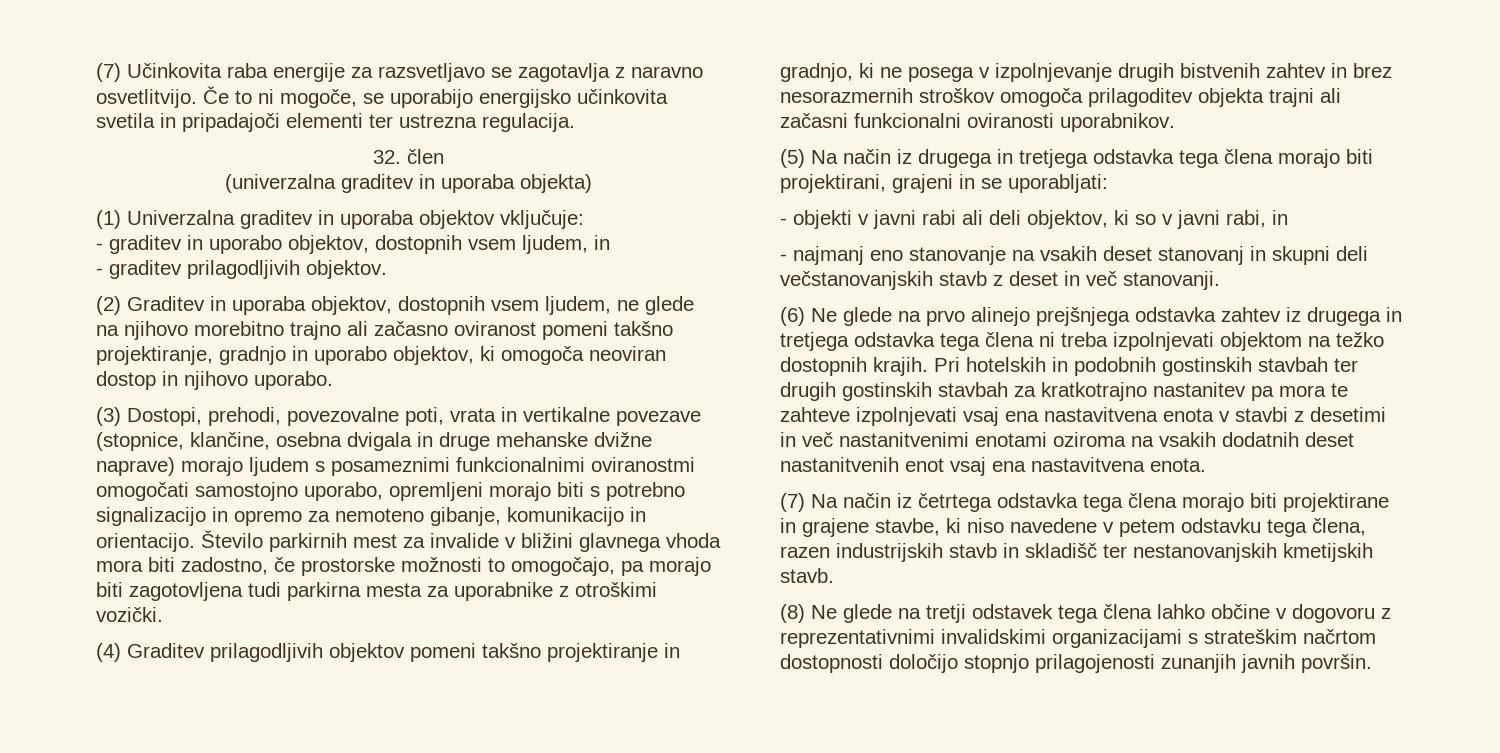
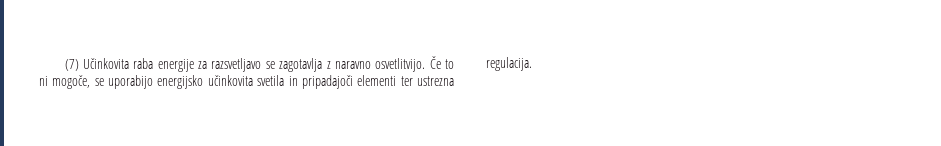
[372,149,444,164] [224,174,592,193] [96,210,584,229] [96,235,610,254] [96,260,387,279] [96,296,694,315] [96,321,673,340] [96,346,666,365] [96,371,333,390] [96,407,701,426] [96,432,652,451] [96,457,695,476] [96,482,685,501] [96,507,646,526] [96,530,721,552] [96,557,711,576] [96,582,657,601] [96,607,163,622] [96,643,680,662] [780,63,1392,82] [780,88,1341,107] [780,113,1175,132] [780,149,1373,168] [780,174,1108,193] [780,210,1288,229] [780,246,1368,265] [780,271,1220,290] [780,307,1402,326] [780,332,1384,351] [780,357,1358,376] [780,382,1348,401] [780,407,1386,426] [780,432,1354,447] [780,457,1206,476] [780,493,1389,512] [780,518,1366,537] [780,543,1373,562] [780,568,834,583] [780,604,1391,623] [780,629,1376,648] [780,654,1372,673] // 32. člen // (univerzalna graditev in uporaba objekta) // (1) Univerzalna graditev in uporaba objektov vključuje: // - graditev in uporabo objektov, dostopnih vsem ljudem, in // - graditev prilagodljivih objektov. // (2) Graditev in uporaba objektov, dostopnih vsem ljudem, ne glede na njihovo morebitno trajno ali začasno oviranost pomeni takšno projektiranje, gradnjo in uporabo objektov, ki omogoča neoviran dostop in njihovo uporabo. // (3) Dostopi, prehodi, povezovalne poti, vrata in vertikalne povezave (stopnice, klančine, osebna dvigala in druge mehanske dvižne naprave) morajo ljudem s posameznimi funkcionalnimi oviranostmi omogočati samostojno uporabo, opremljeni morajo biti s potrebno signalizacijo in opremo za nemoteno gibanje, komunikacijo in orientacijo. Število parkirnih mest za invalide v bližini glavnega vhoda mora biti zadostno, če prostorske možnosti to omogočajo, pa morajo biti zagotovljena tudi parkirna mesta za uporabnike z otroškimi vozički. // (4) Graditev prilagodljivih objektov pomeni takšno projektiranje in gradnjo, ki ne posega v izpolnjevanje drugih bistvenih zahtev in brez nesorazmernih stroškov omogoča prilagoditev objekta trajni ali začasni funkcionalni oviranosti uporabnikov. // (5) Na način iz drugega in tretjega odstavka tega člena morajo biti projektirani, grajeni in se uporabljati: // - objekti v javni rabi ali deli objektov, ki so v javni rabi, in // - najmanj eno stanovanje na vsakih deset stanovanj in skupni deli večstanovanjskih stavb z deset in več stanovanji. // (6) Ne glede na prvo alinejo prejšnjega odstavka zahtev iz drugega in tretjega odstavka tega člena ni treba izpolnjevati objektom na težko dostopnih krajih. Pri hotelskih in podobnih gostinskih stavbah ter drugih gostinskih stavbah za kratkotrajno nastanitev pa mora te zahteve izpolnjevati vsaj ena nastavitvena enota v stavbi z desetimi in več nastanitvenimi enotami oziroma na vsakih dodatnih deset nastanitvenih enot vsaj ena nastavitvena enota. // (7) Na način iz četrtega odstavka tega člena morajo biti projektirane in grajene stavbe, ki niso navedene v petem odstavku tega člena, razen industrijskih stavb in skladišč ter nestanovanjskih kmetijskih stavb. // (8) Ne glede na tretji odstavek tega člena lahko občine v dogovoru z reprezentativnimi invalidskimi organizacijami s strateškim načrtom dostopnosti določijo stopnjo prilagojenosti zunanjih javnih površin. -> (532, 64) none

